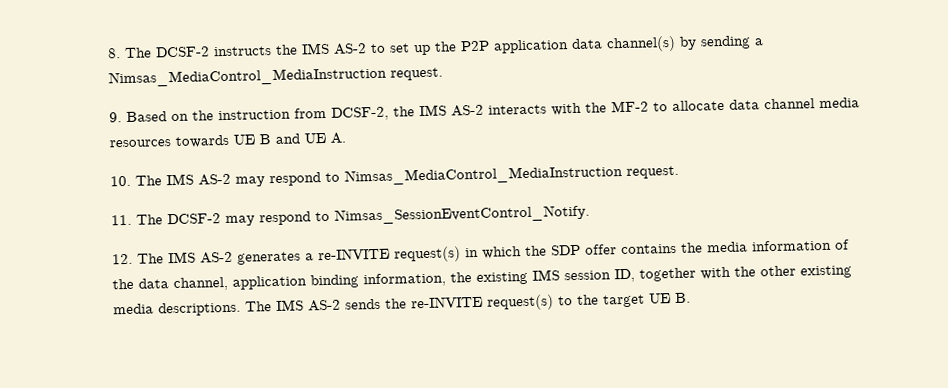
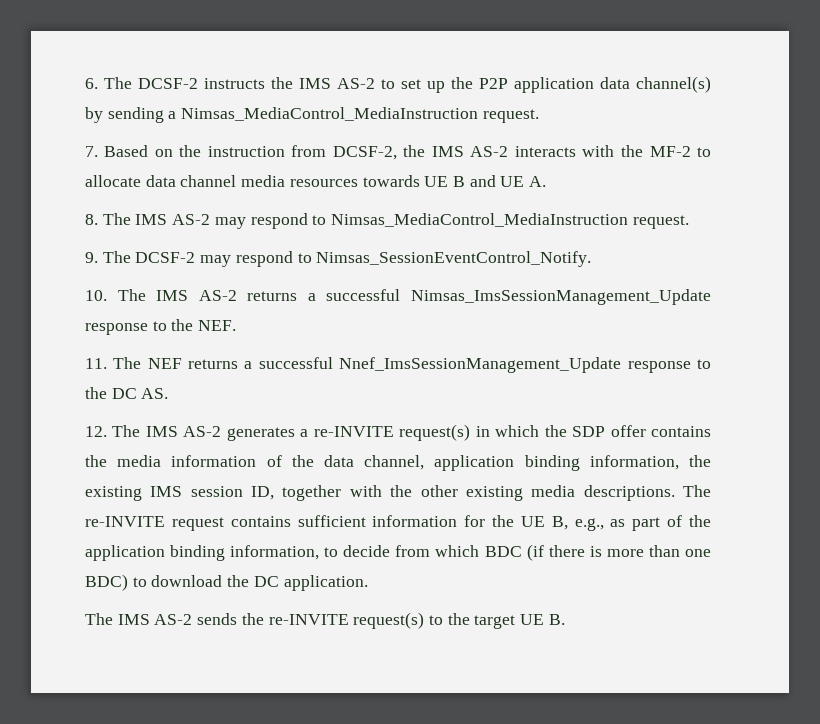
[108,48,122,59] 8. -> [84,78,98,89] 6.
[109,112,123,123] 9. -> [84,146,98,157] 7.
[110,175,132,187] 10. -> [84,214,98,225] 8.
[111,214,133,226] 11. -> [84,252,98,263] 9.
(591, 214) none -> [84,289,711,305] [84,319,237,335] [84,357,711,373] [84,387,169,399] // 10. The IMS AS-2 returns a successful Nimsas_ImsSessionManagement_Update response to the NEF. // 11. The NEF returns a successful Nnef_ImsSessionManagement_Update response to the DC AS.
(273, 306) none -> [84,515,712,531] [84,544,711,561] [84,574,368,591] [84,613,113,625] re-INVITE request contains sufficient information for the UE B, e.g., as part of the application binding information, to decide from which BDC (if there is more than one BDC) to download the DC application. // The

